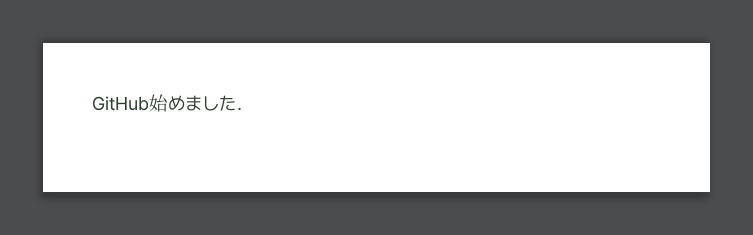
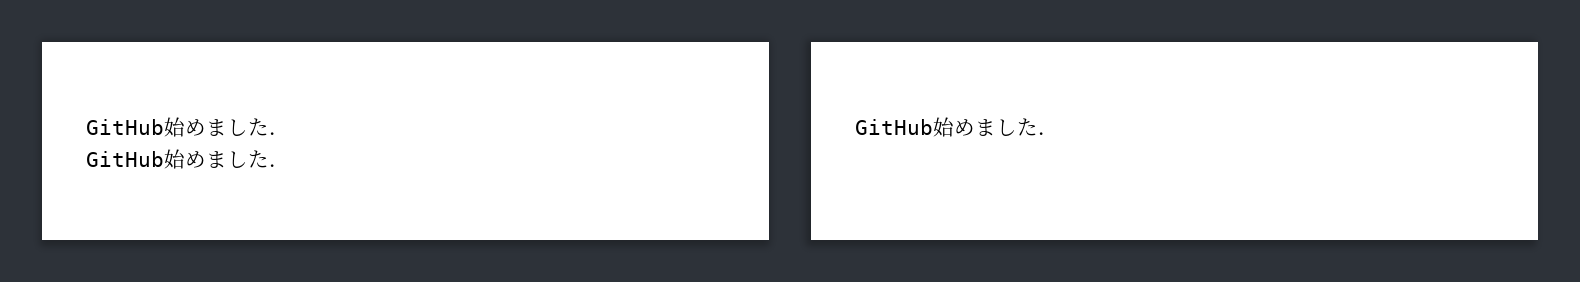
[92,94,253,112] GitHub始めました． -> [86,117,290,137] [86,149,290,169] [855,117,1059,137] GitHub始めました． // GitHub始めました． // GitHub始めました．

